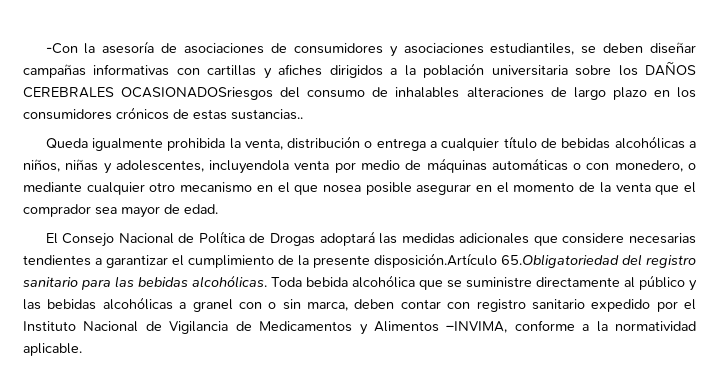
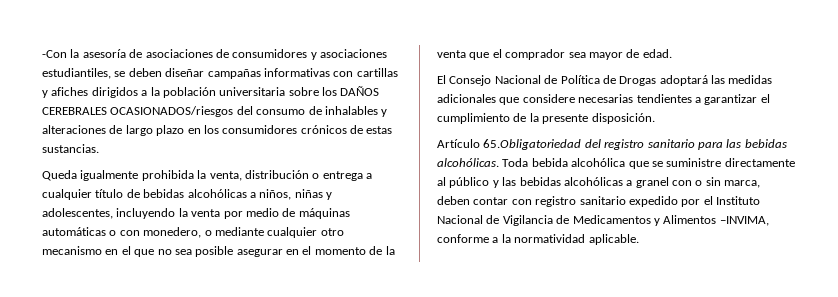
[121,87,274,100] OCASIONADOSriesgos -> [110,106,234,117] OCASIONADOS/riesgos
(460, 92) none -> [381,109,388,117] y
[231,109,303,120] sustancias.. -> [42,144,99,153] sustancias.
[209,160,290,174] incluyendola -> [116,208,188,219] incluyendo la
[322,185,361,193] nosea -> [157,249,192,255] no sea
[374,253,497,268] disposición.Artículo -> [591,113,655,124] [437,139,480,148] disposición. // Artículo

